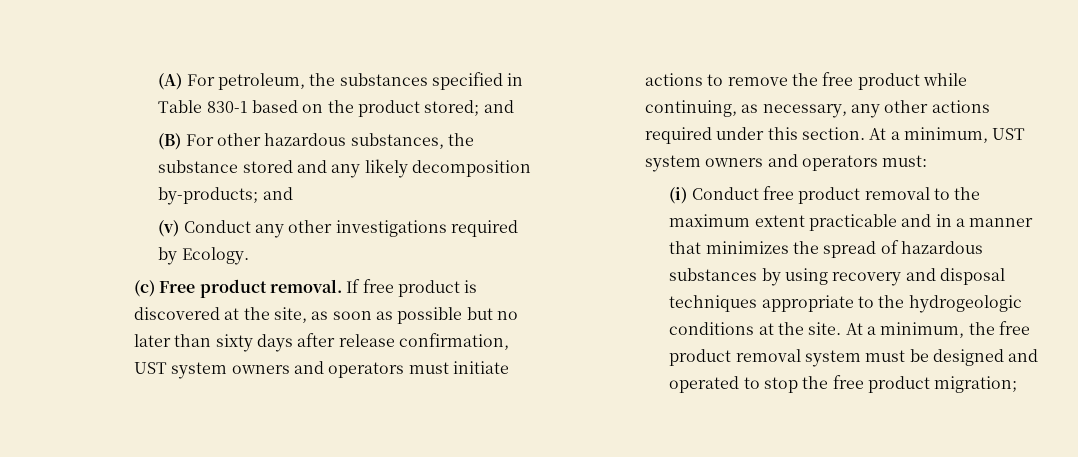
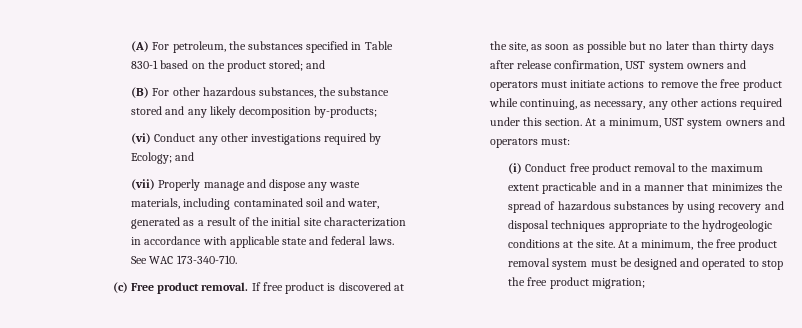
[262,187,293,200] [158,220,180,237] and // (v) -> [131,133,152,144] // (vi)
[181,247,249,265] Ecology. -> [131,152,195,164] [131,179,361,191] [131,198,380,210] [131,217,406,229] [131,236,394,248] [131,255,237,264] Ecology; and // (vii) Properly manage and dispose any waste materials, including contaminated soil and water, generated as a result of the initial site characterization in accordance with applicable state and federal laws. See WAC 173-340-710.
[215,334,253,352] sixty -> [719,41,749,53] thirty

